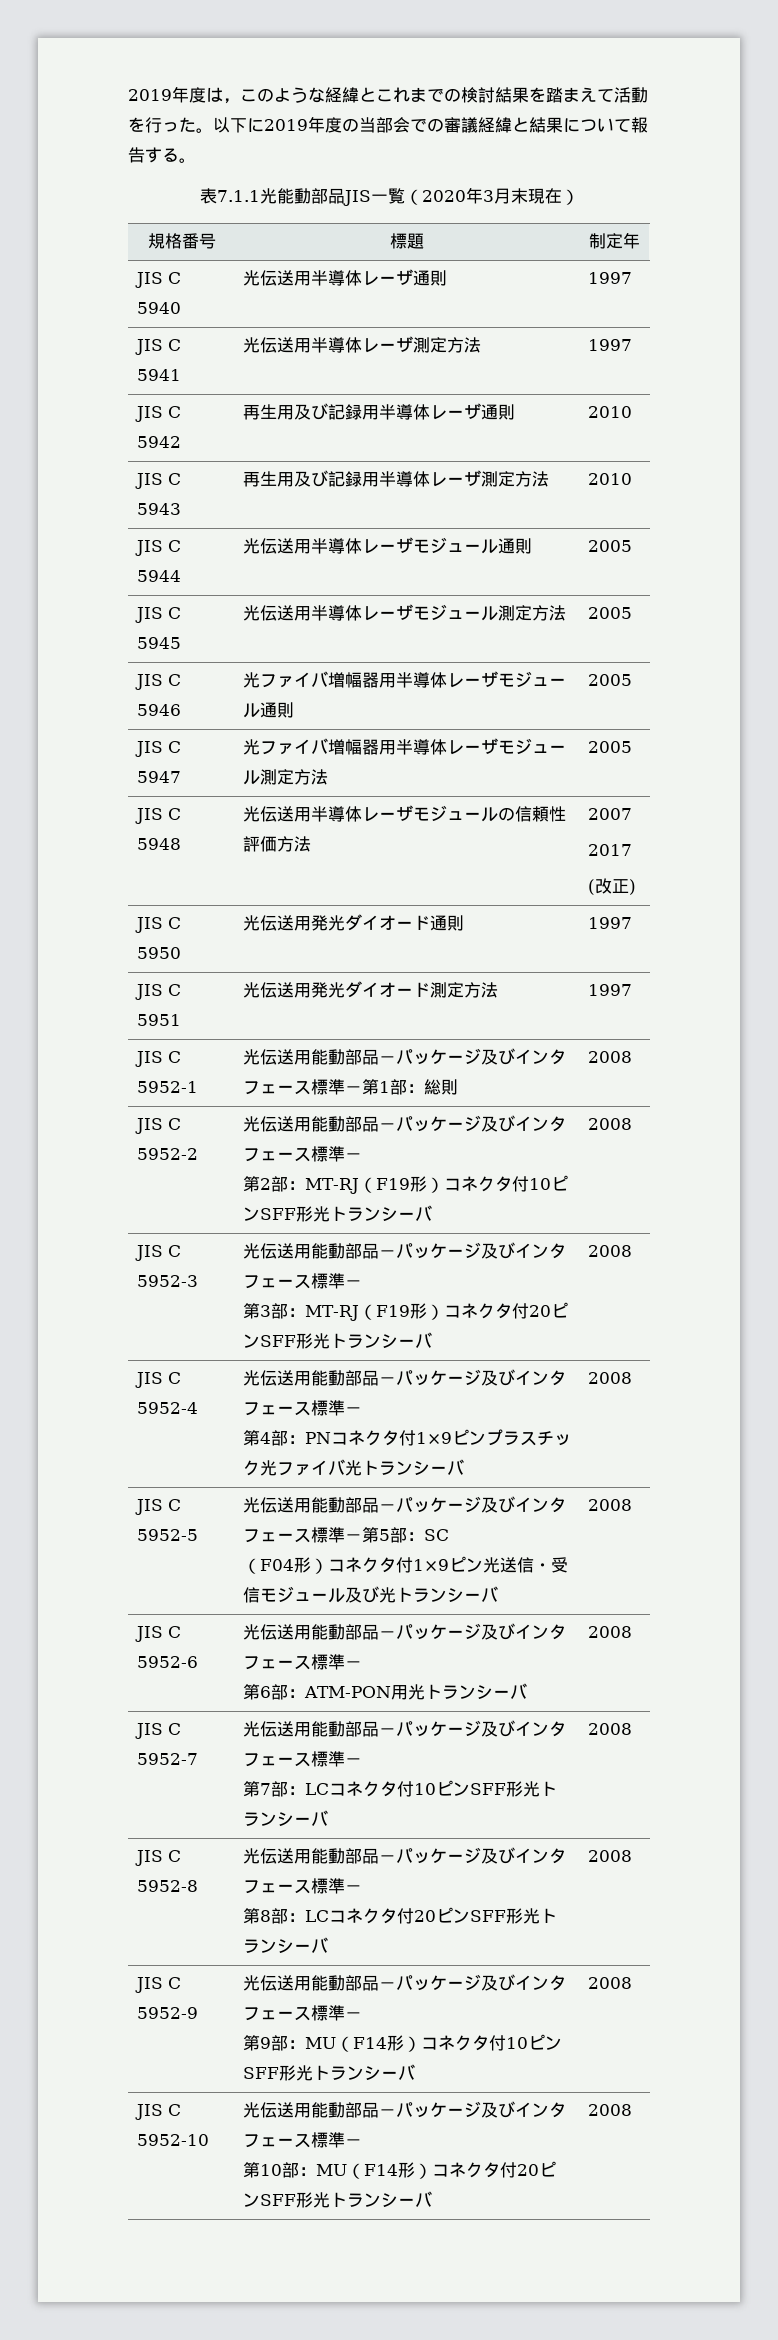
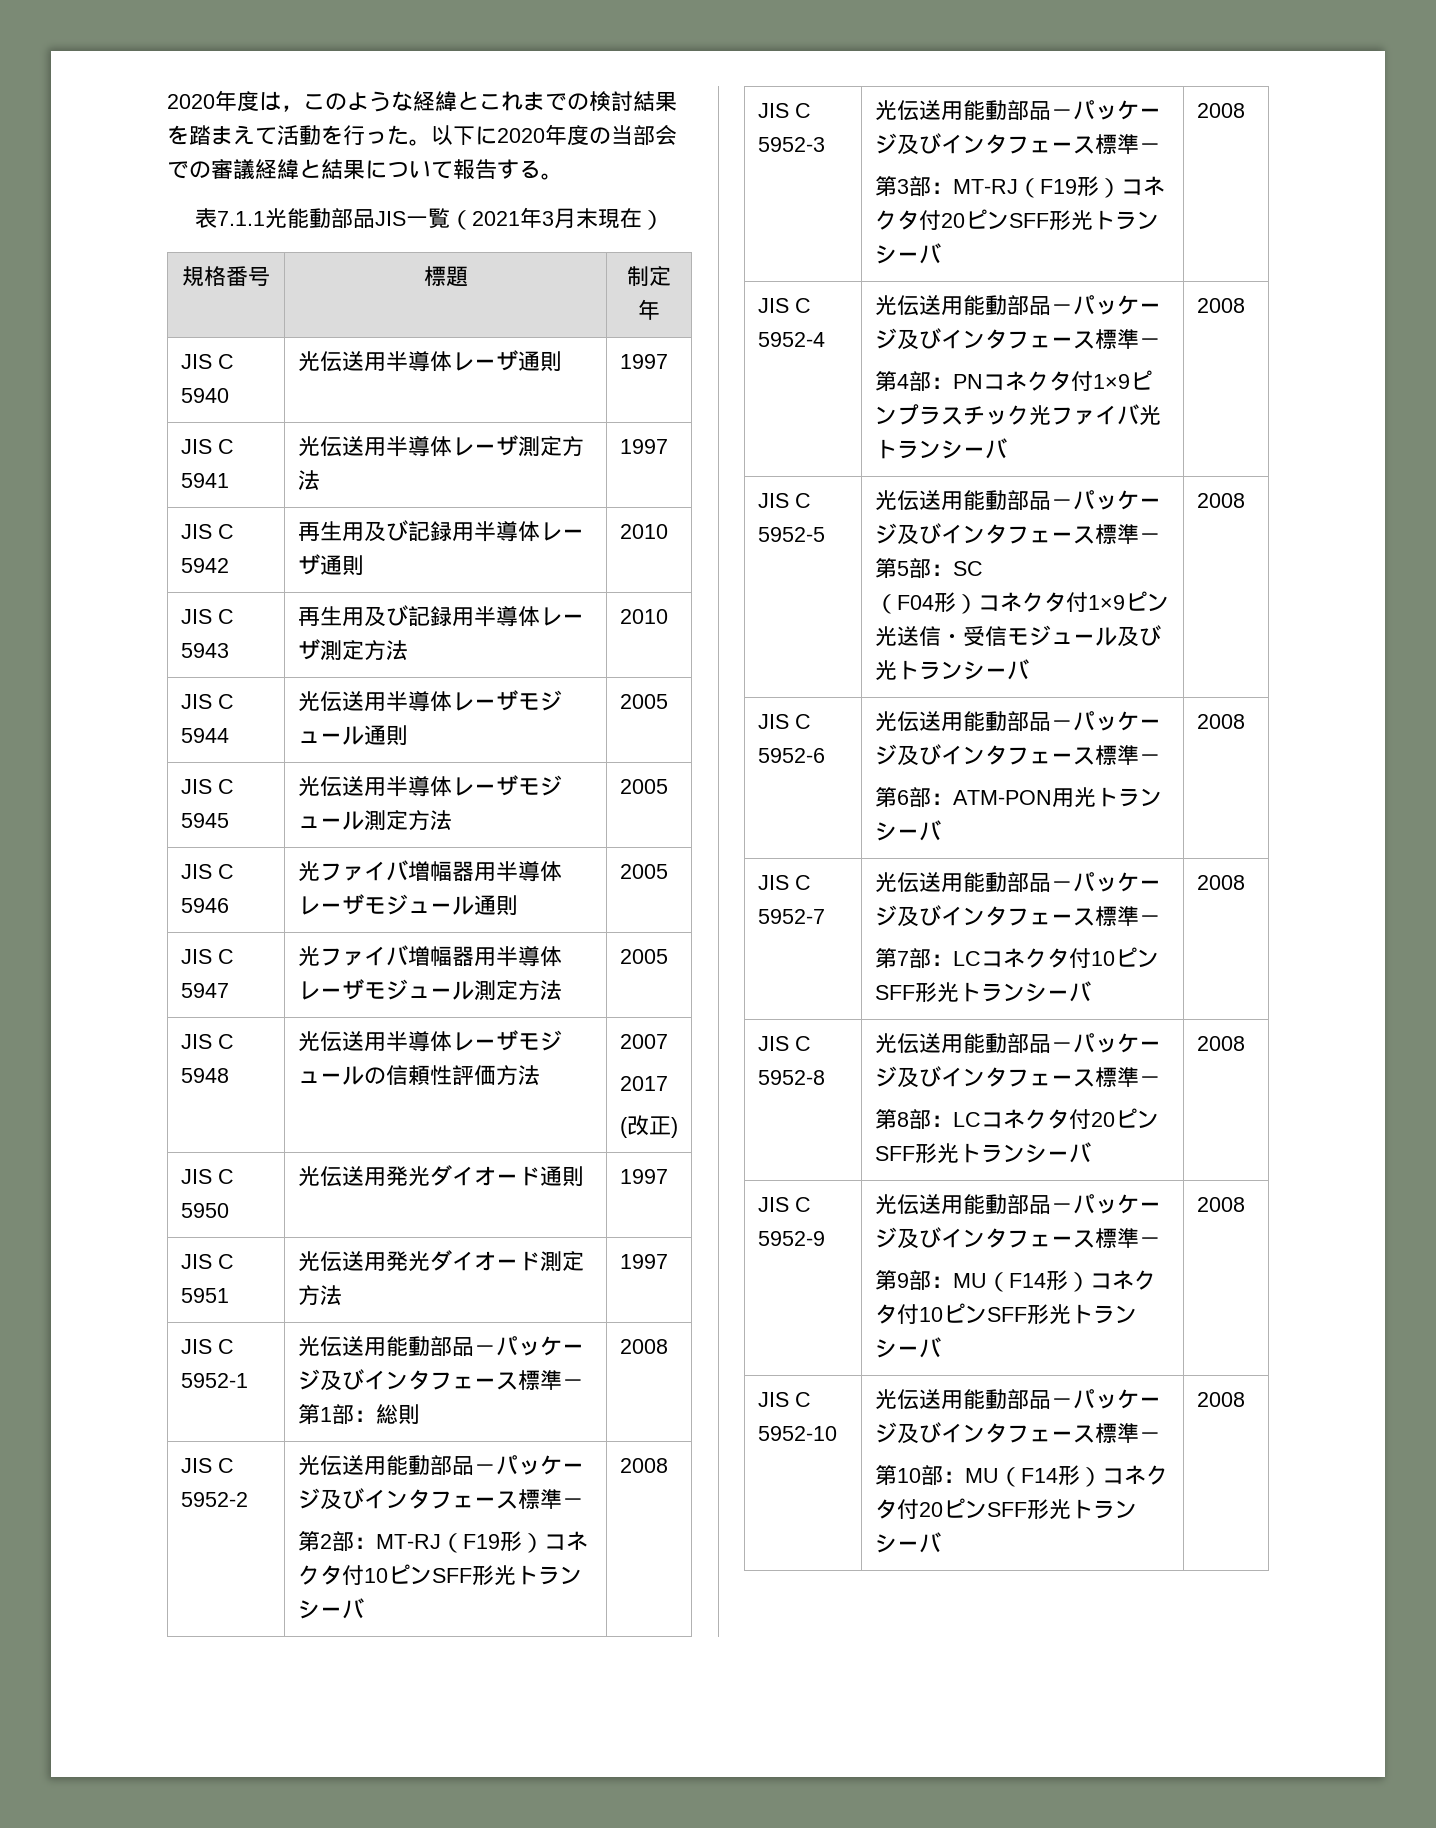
[128,89,172,101] 2019 -> [167,94,215,109] 2020
[264,119,308,131] 2019 -> [497,128,545,143] 2020
[421,190,466,202] 2020 -> [472,211,520,226] 2021

